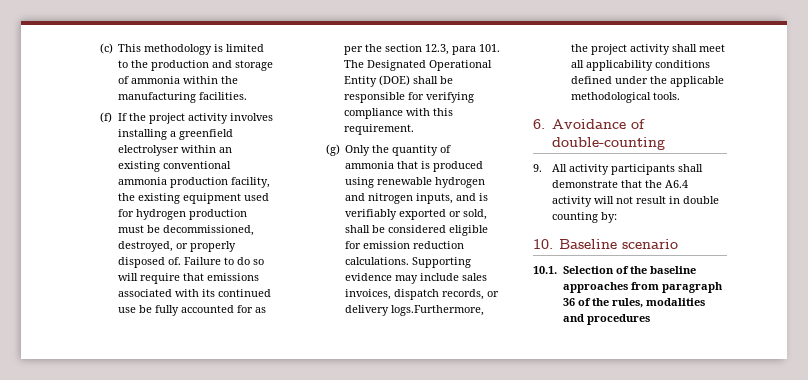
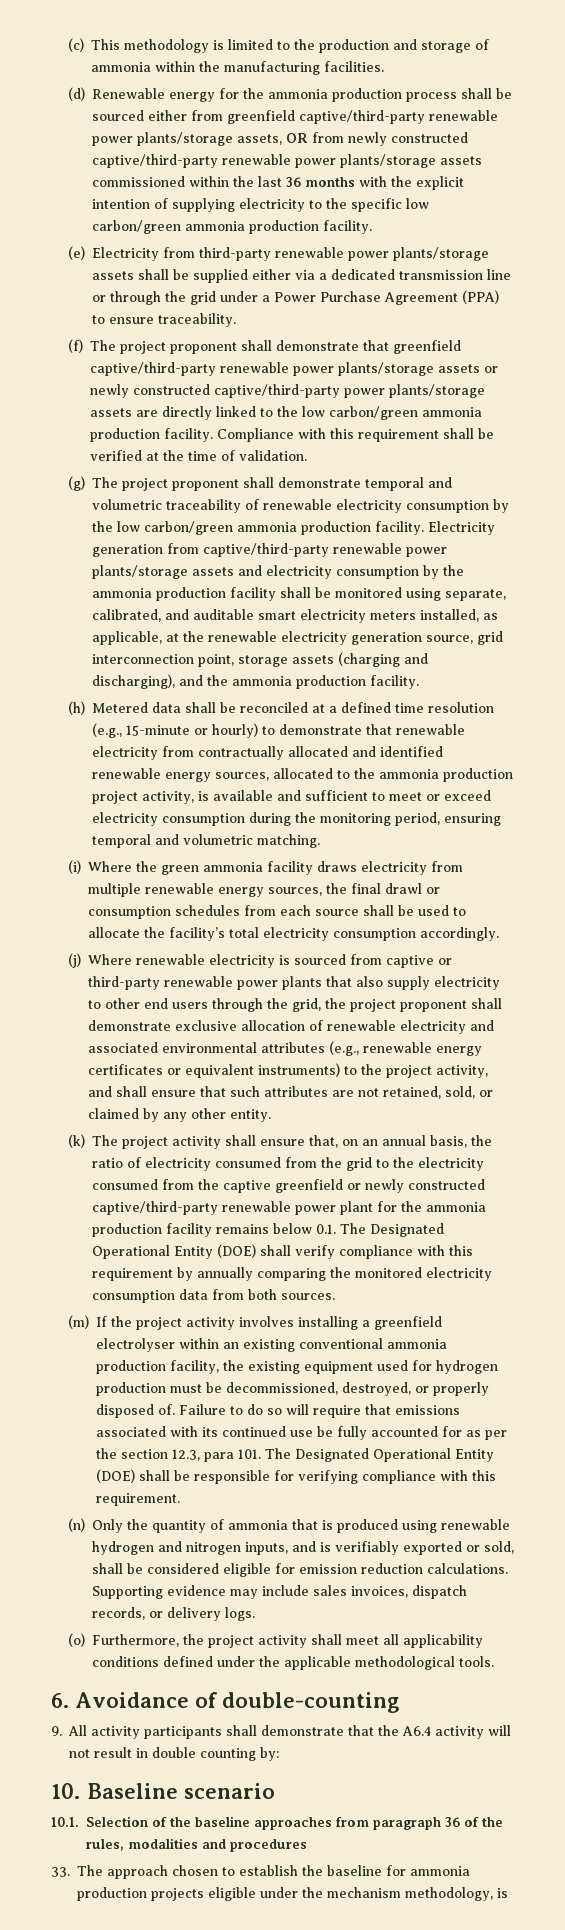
[99,112,112,123] (f) -> [67,87,512,102] [91,110,498,124] [91,132,468,146] [91,154,482,168] [91,176,464,190] [91,198,429,212] [91,220,372,234] [67,246,489,261] [91,269,511,283] [91,290,499,305] [91,313,236,327] [67,339,461,354] [89,362,498,376] [89,384,485,398] [89,406,482,420] [89,428,494,442] [89,450,307,461] [67,476,452,491] [91,499,509,513] [91,521,495,535] [91,543,447,557] [91,565,464,579] [91,587,506,601] [91,609,498,623] [91,631,503,645] [91,652,428,667] [91,674,419,689] [67,701,494,715] [91,723,465,738] [91,746,443,760] [91,768,513,782] [91,790,491,804] [91,812,501,826] [91,834,320,848] [67,860,463,875] [87,883,440,897] [87,905,466,919] [87,927,499,941] [67,953,452,968] [87,976,500,990] [87,998,502,1012] [87,1020,494,1034] [87,1041,482,1056] [87,1063,488,1078] [87,1086,493,1099] [87,1108,271,1122] [67,1134,492,1149] [91,1157,484,1171] [91,1179,485,1193] [91,1201,486,1215] [91,1223,444,1237] [91,1244,473,1259] [91,1267,492,1281] [91,1289,335,1303] [67,1315,89,1329] (d) Renewable energy for the ammonia production process shall be sourced either from greenfield captive/third-party renewable power plants/storage assets, OR from newly constructed captive/third-party renewable power plants/storage assets commissioned within the last 36 months with the explicit intention of supplying electricity to the specific low carbon/green ammonia production facility. // (e) Electricity from third-party renewable power plants/storage assets shall be supplied either via a dedicated transmission line or through the grid under a Power Purchase Agreement (PPA) to ensure traceability. // (f) The project proponent shall demonstrate that greenfield captive/third-party renewable power plants/storage assets or newly constructed captive/third-party power plants/storage assets are directly linked to the low carbon/green ammonia production facility. Compliance with this requirement shall be verified at the time of validation. // (g) The project proponent shall demonstrate temporal and volumetric traceability of renewable electricity consumption by the low carbon/green ammonia production facility. Electricity generation from captive/third-party renewable power plants/storage assets and electricity consumption by the ammonia production facility shall be monitored using separate, calibrated, and auditable smart electricity meters installed, as applicable, at the renewable electricity generation source, grid interconnection point, storage assets (charging and discharging), and the ammonia production facility. // (h) Metered data shall be reconciled at a defined time resolution (e.g., 15-minute or hourly) to demonstrate that renewable electricity from contractually allocated and identified renewable energy sources, allocated to the ammonia production project activity, is available and sufficient to meet or exceed electricity consumption during the monitoring period, ensuring temporal and volumetric matching. // (i) Where the green ammonia facility draws electricity from multiple renewable energy sources, the final drawl or consumption schedules from each source shall be used to allocate the facility’s total electricity consumption accordingly. // (j) Where renewable electricity is sourced from captive or third-party renewable power plants that also supply electricity to other end users through the grid, the project proponent shall demonstrate exclusive allocation of renewable electricity and associated environmental attributes (e.g., renewable energy certificates or equivalent instruments) to the project activity, and shall ensure that such attributes are not retained, sold, or claimed by any other entity. // (k) The project activity shall ensure that, on an annual basis, the ratio of electricity consumed from the grid to the electricity consumed from the captive greenfield or newly constructed captive/third-party renewable power plant for the ammonia production facility remains below 0.1. The Designated Operational Entity (DOE) shall verify compliance with this requirement by annually comparing the monitored electricity consumption data from both sources. // (m)
[325,144,340,156] (g) -> [67,1518,85,1532] (n)
[391,305,485,316] logs.Furthermore, -> [224,1607,255,1621] [67,1633,179,1647] logs. // (o) Furthermore,
(650, 319) none -> [51,1865,470,1879] [77,1887,508,1901] // 33. The approach chosen to establish the baseline for ammonia production projects eligible under the mechanism methodology, is

